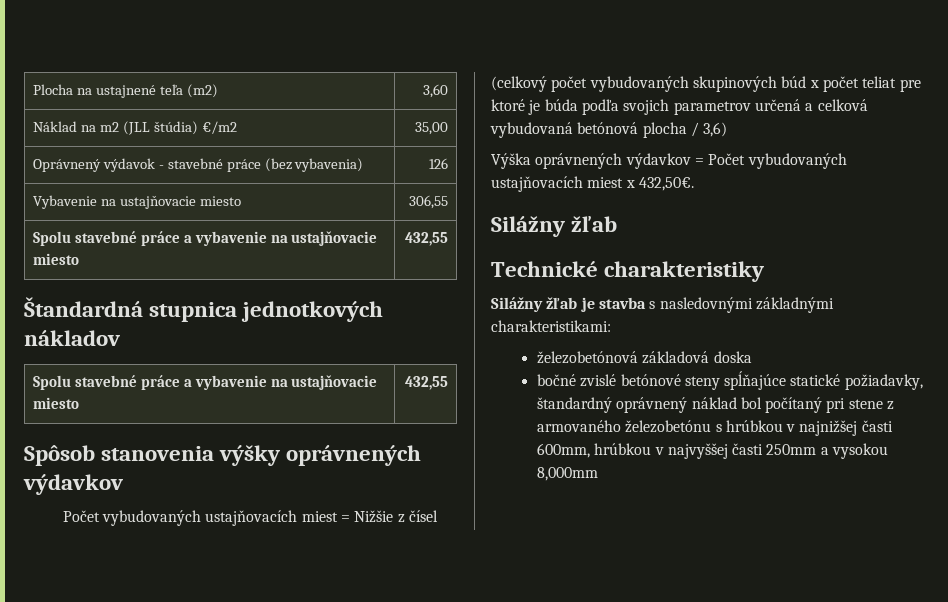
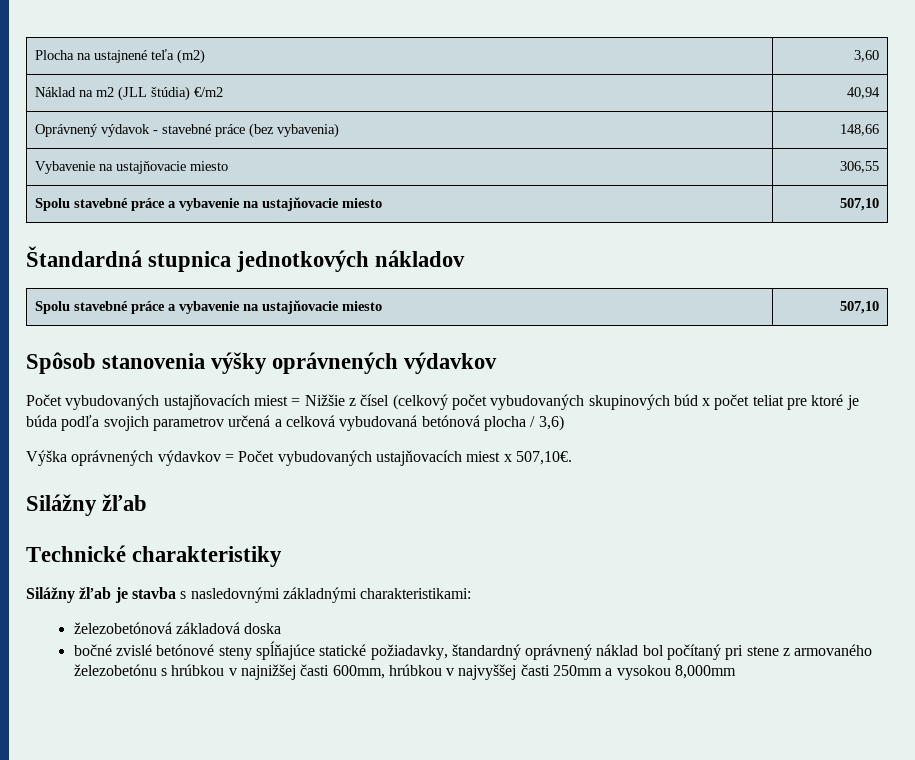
[415,122,449,135] 35,00 -> [846,87,880,99] 40,94
[429,158,449,169] 126 -> [839,124,879,136] 148,66
[405,232,449,246] 432,55 -> [839,198,879,211] 507,10
[405,376,449,390] 432,55 -> [839,301,879,314] 507,10
[638,177,694,191] 432,50€. -> [515,451,572,465] 507,10€.

